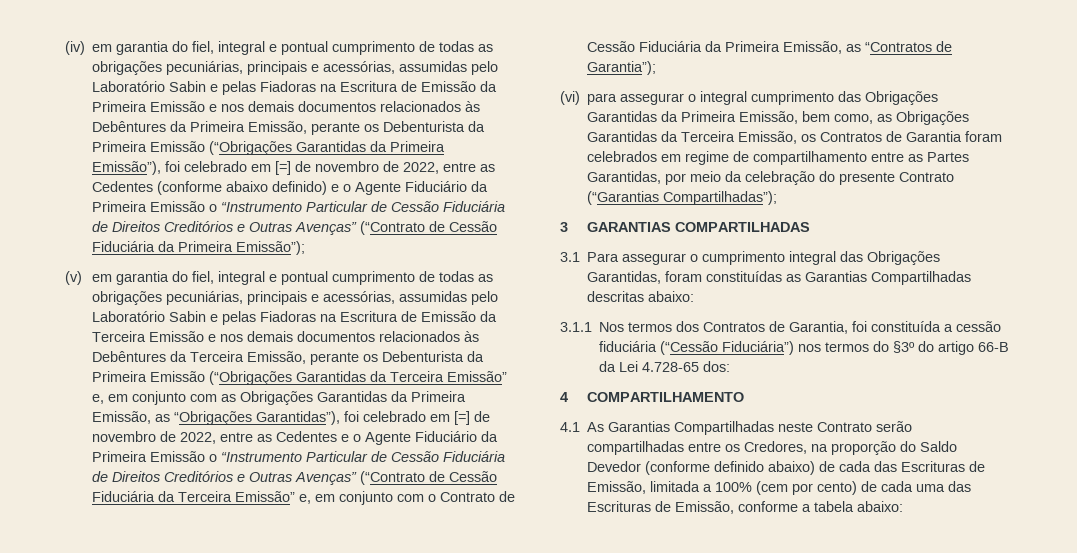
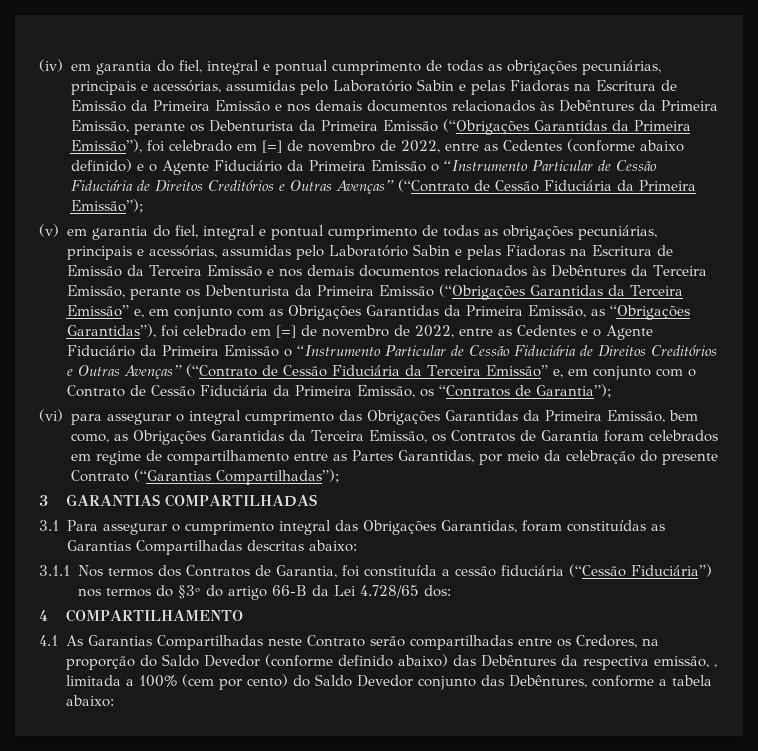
[846,44,862,52] as -> [419,389,434,397] os
[642,362,700,372] 4.728-65 -> [359,585,419,598] 4.728/65
[819,461,986,472] [587,481,647,494] de cada das Escrituras de Emissão, -> [453,655,718,670] das Debêntures da respectiva emissão, ,
[861,481,972,492] [587,501,735,514] de cada uma das Escrituras de Emissão, -> [293,674,588,690] do Saldo Devedor conjunto das Debêntures,

